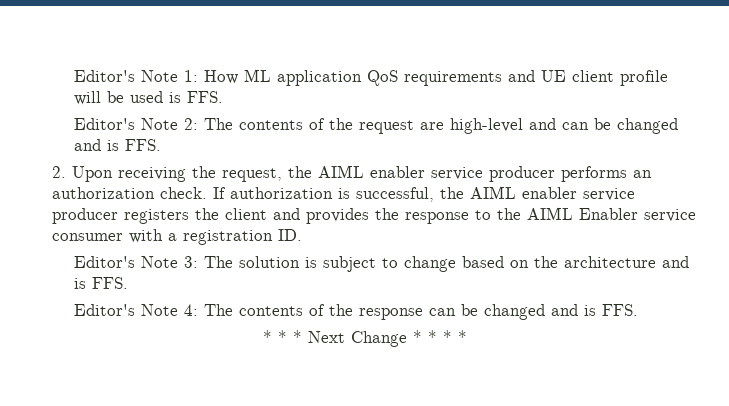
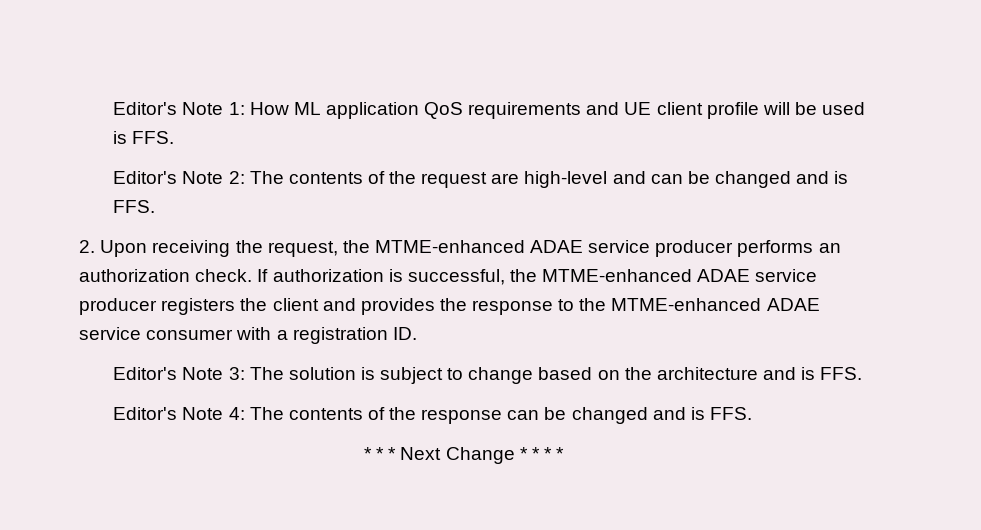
[318,165,426,178] AIML enabler -> [374,240,584,253] MTME-enhanced ADAE
[470,186,578,199] AIML enabler -> [542,269,751,282] MTME-enhanced ADAE
[527,207,639,220] AIML Enabler -> [611,298,820,311] MTME-enhanced ADAE

